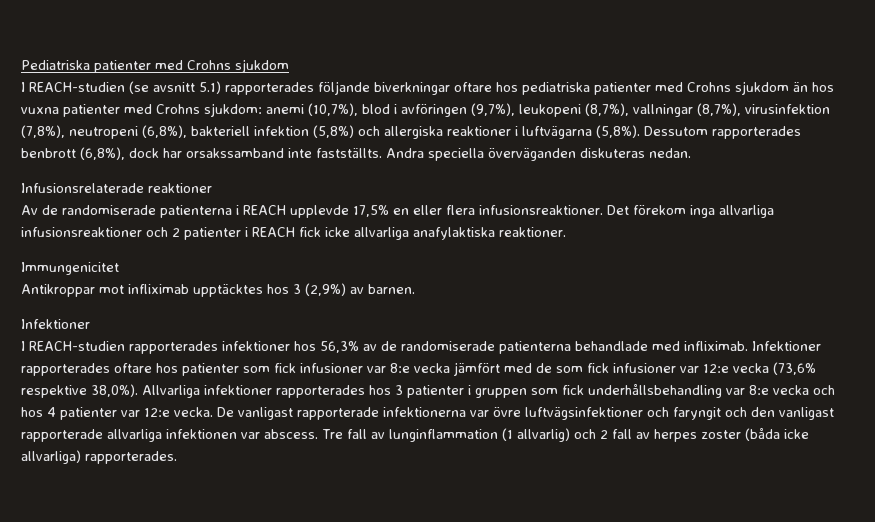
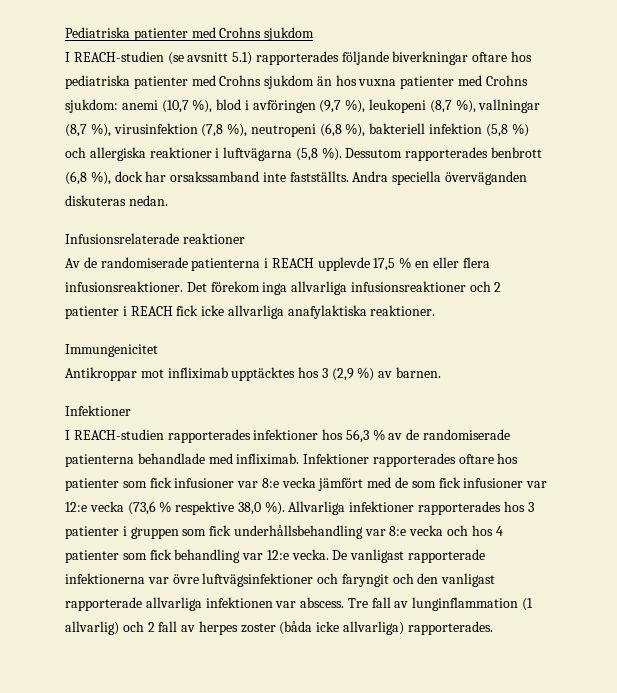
[308,103,358,116] (10,7%), -> [161,99,213,113] (10,7 %),
[471,103,830,117] [21,125,354,139] (9,7%), leukopeni (8,7%), vallningar (8,7%), virusinfektion (7,8%), neutropeni (6,8%), bakteriell infektion (5,8%) -> [319,99,541,113] [65,123,529,137] (9,7 %), leukopeni (8,7 %), vallningar (8,7 %), virusinfektion (7,8 %), neutropeni (6,8 %), bakteriell infektion (5,8 %)
[596,125,640,138] (5,8%). -> [295,147,342,161] (5,8 %).
[80,147,125,160] (6,8%), -> [65,171,111,185] (6,8 %),
[353,205,389,217] 17,5% -> [373,257,412,271] 17,5 %
[305,283,346,296] (2,9%) -> [331,367,375,381] (2,9 %)
[320,341,359,353] 56,3% -> [345,429,385,443] 56,3 %
[773,362,816,375] [21,384,138,398] (73,6% respektive 38,0%). -> [127,501,285,515] (73,6 % respektive 38,0 %).
(117, 413) none -> [122,549,241,563] som fick behandling

